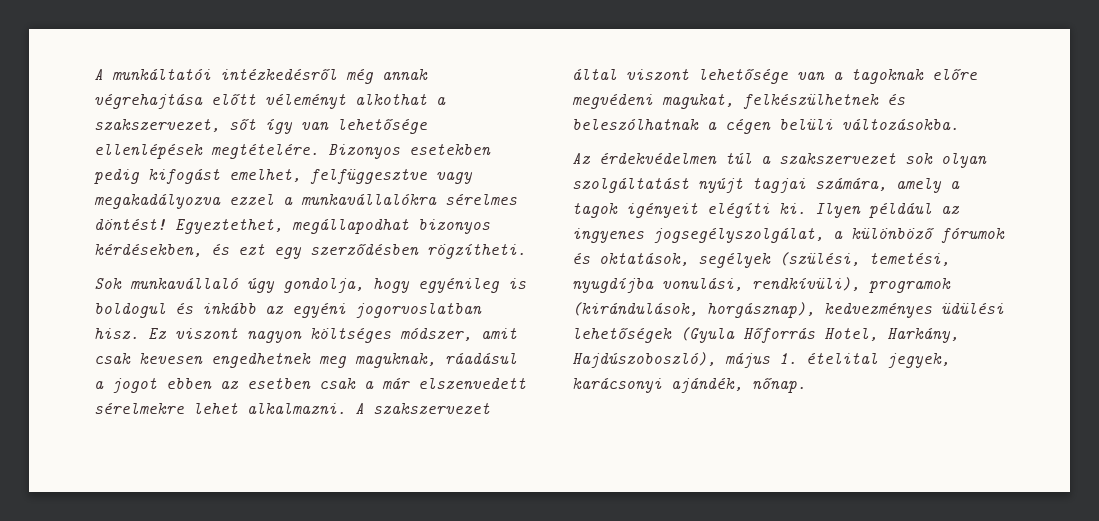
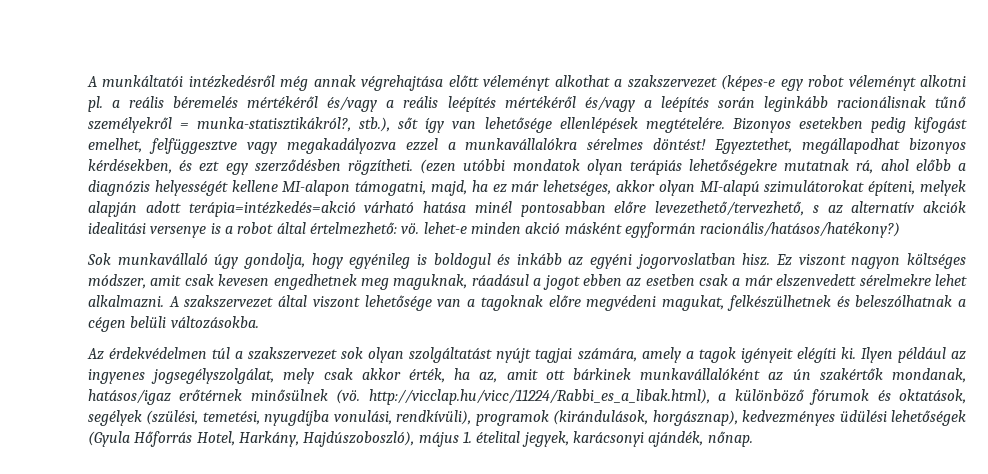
[94,119,220,132] szakszervezet, -> [627,75,967,91] [88,96,966,112] [88,117,391,133] szakszervezet (képes-e egy robot véleményt alkotni pl. a reális béremelés mértékéről és/vagy a reális leépítés mértékéről és/vagy a leépítés során leginkább racionálisnak tűnő személyekről = munka-statisztikákról?, stb.),
(526, 251) none -> [420,159,966,175] [88,180,966,196] [88,201,966,217] [88,222,901,238] (ezen utóbbi mondatok olyan terápiás lehetőségekre mutatnak rá, ahol előbb a diagnózis helyességét kellene MI-alapon támogatni, majd, ha ez már lehetséges, akkor olyan MI-alapú szimulátorokat építeni, melyek alapján adott terápia=intézkedés=akció várható hatása minél pontosabban előre levezethető/tervezhető, s az alternatív akciók idealitási versenye is a robot által értelmezhető: vö. lehet-e minden akció másként egyformán racionális/hatásos/hatékony?)
(824, 235) none -> [283,368,967,384] [88,389,710,405] mely csak akkor érték, ha az, amit ott bárkinek munkavállalóként az ún szakértők mondanak, hatásos/igaz erőtérnek minősülnek (vö. http://vicclap.hu/vicc/11224/Rabbi_es_a_libak.html),

